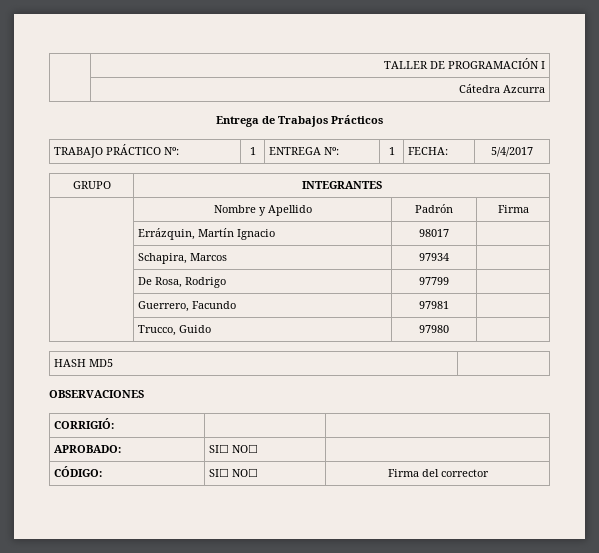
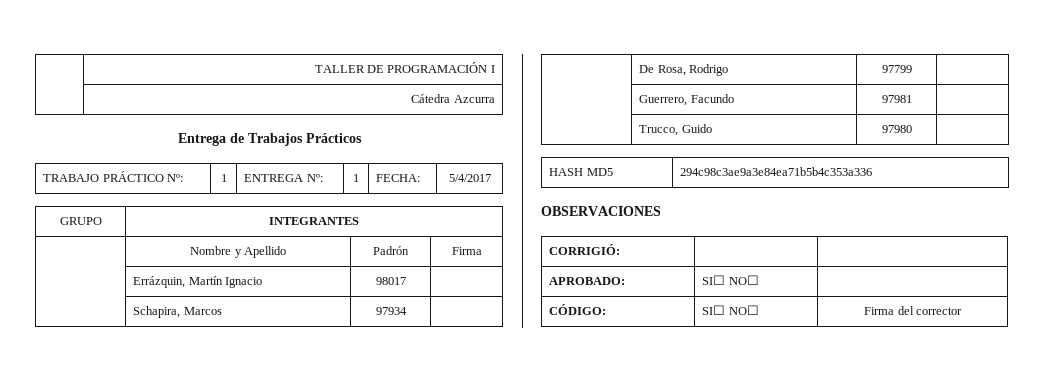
(114, 363) none -> [680,167,873,176] 294c98c3ae9a3e84ea71b5b4c353a336

